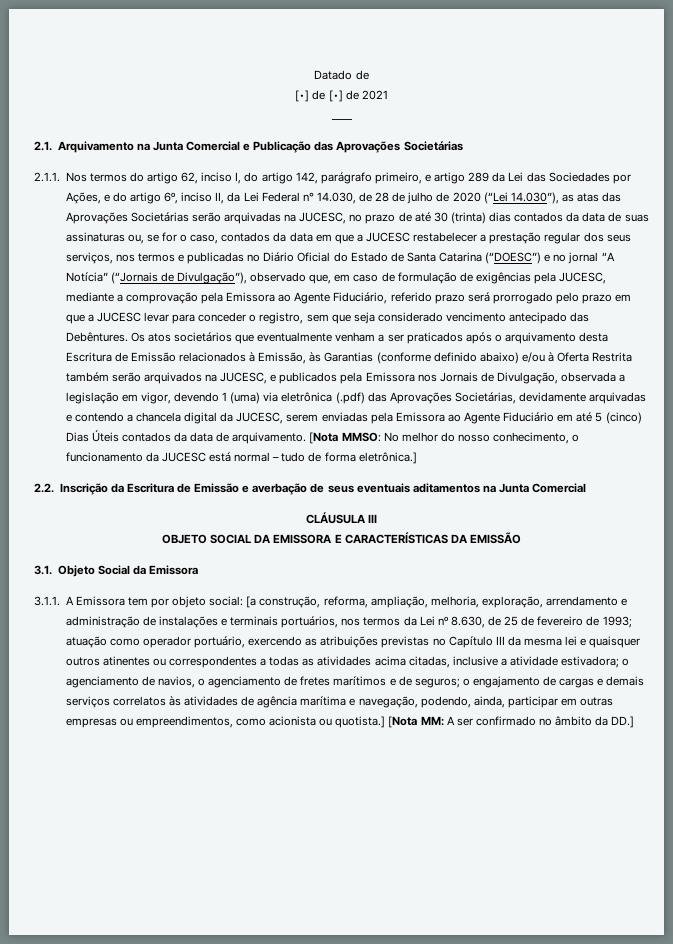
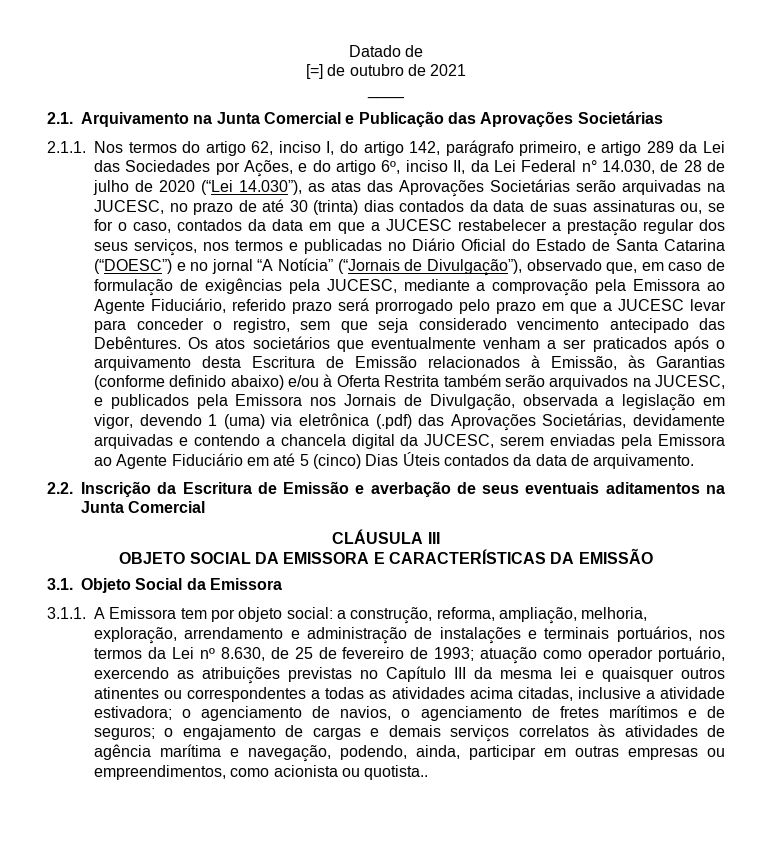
[295,90,343,102] [•] de [•] -> [305,64,404,79] [=] de outubro
[309,432,580,444] [65,452,417,464] [Nota MMSO: No melhor do nosso conhecimento, o funcionamento da JUCESC está normal – tudo de forma eletrônica.] -> (695, 461) none
[246,596,257,608] [a -> [336,610,346,619] a
[335,716,635,728] quotista.] [Nota MM: A ser confirmado no âmbito da DD.] -> [364,765,429,780] quotista..

